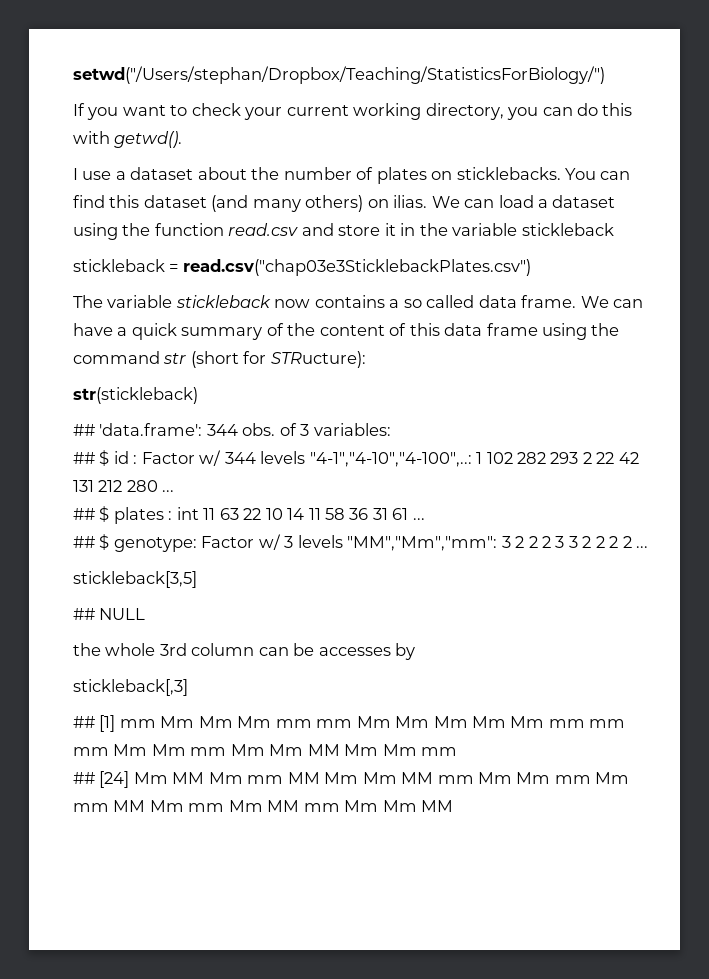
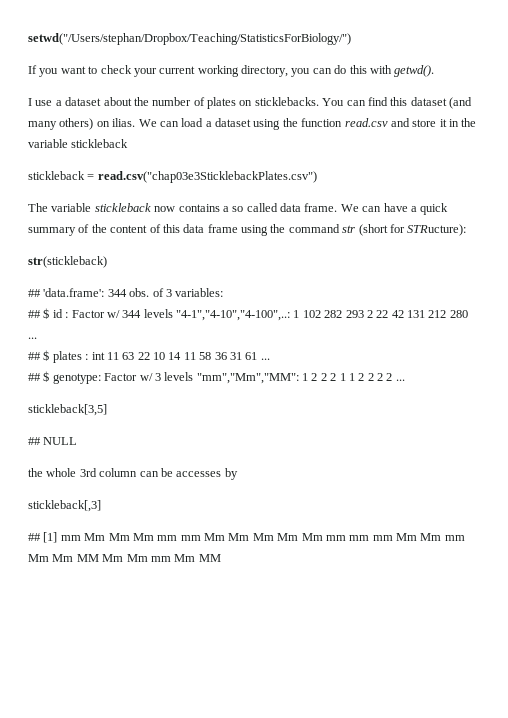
[347,536,578,551] "MM","Mm","mm": 3 2 2 2 3 3 -> [196,373,355,384] "mm","Mm","MM": 1 2 2 2 1 1
[73,771,630,788] [73,800,379,812] // ## [24] Mm MM Mm mm MM Mm Mm MM mm Mm Mm mm Mm mm MM Mm mm Mm MM mm Mm -> (171, 559) none

